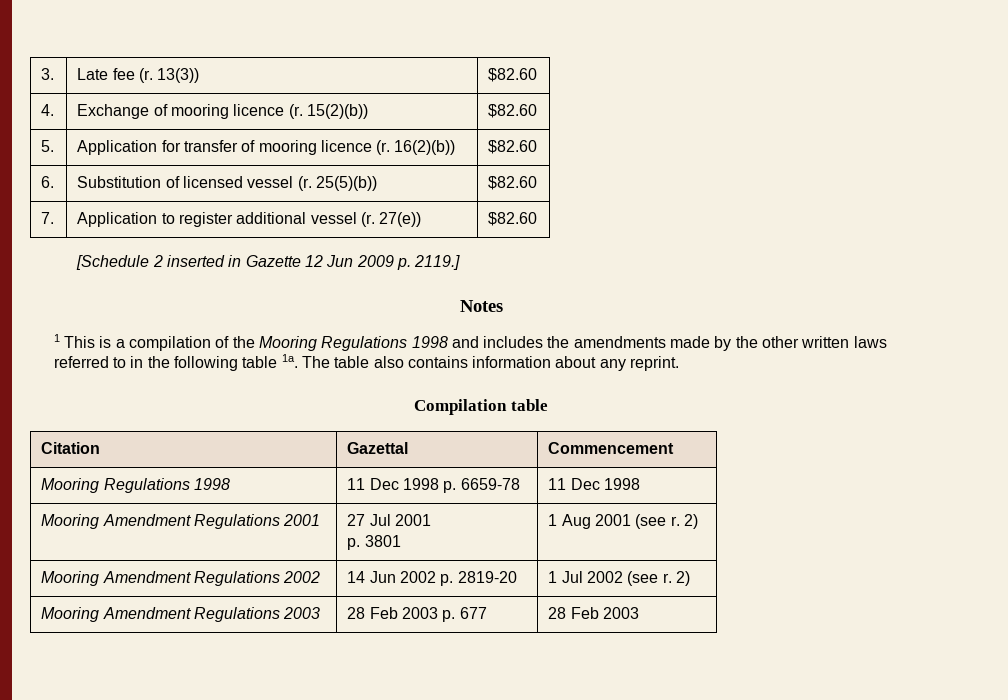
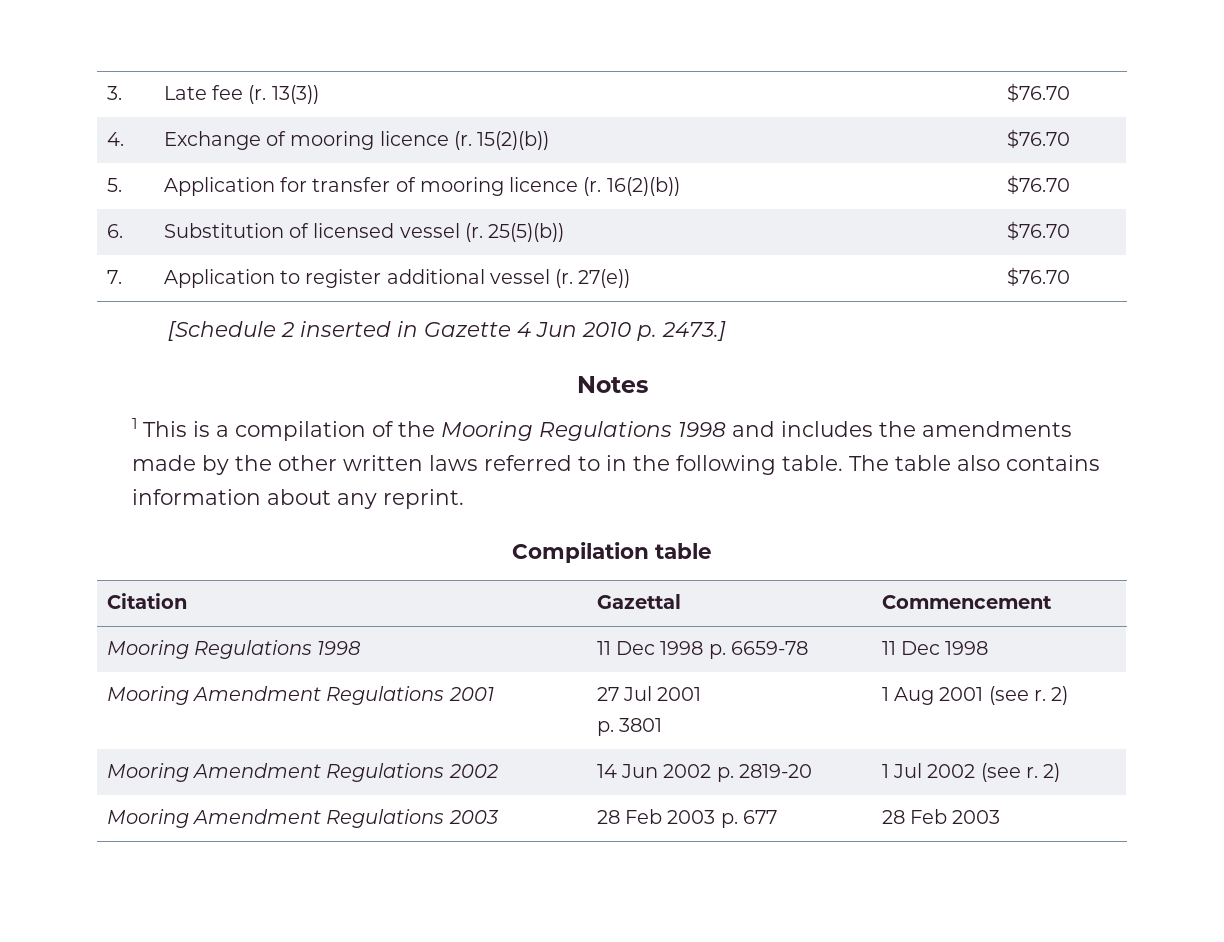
[488,68,538,82] $82.60 -> [1006,83,1070,102] $76.70
[488,104,538,118] $82.60 -> [1006,129,1070,148] $76.70
[488,140,538,154] $82.60 -> [1006,175,1070,194] $76.70
[488,176,538,190] $82.60 -> [1006,221,1070,240] $76.70
[488,212,538,226] $82.60 -> [1006,267,1070,286] $76.70
[304,255,461,270] 12 Jun 2009 p. 2119.] -> [516,321,726,341] 4 Jun 2010 p. 2473.]
[242,354,298,368] table 1a. -> [782,455,844,471] table.

